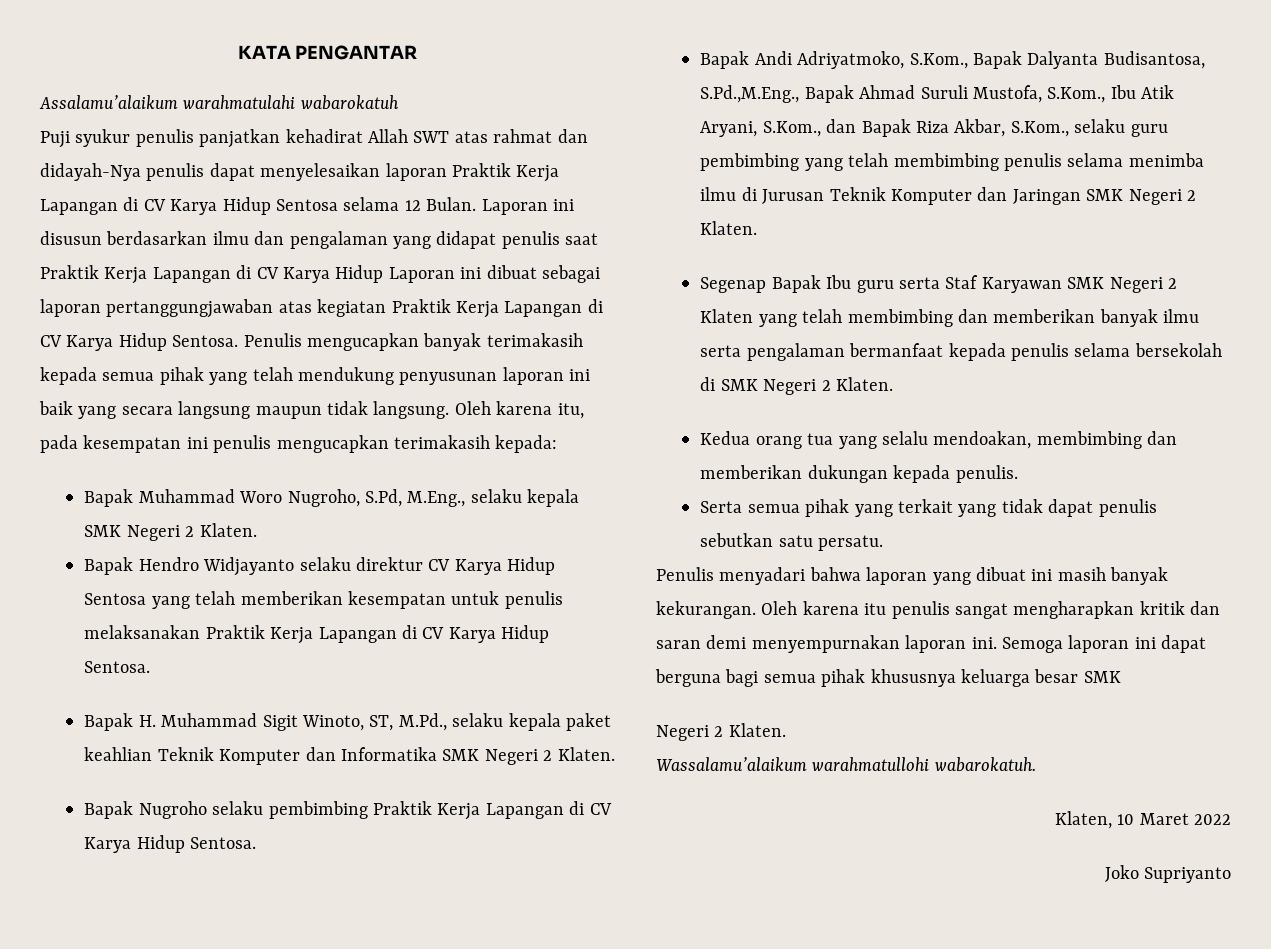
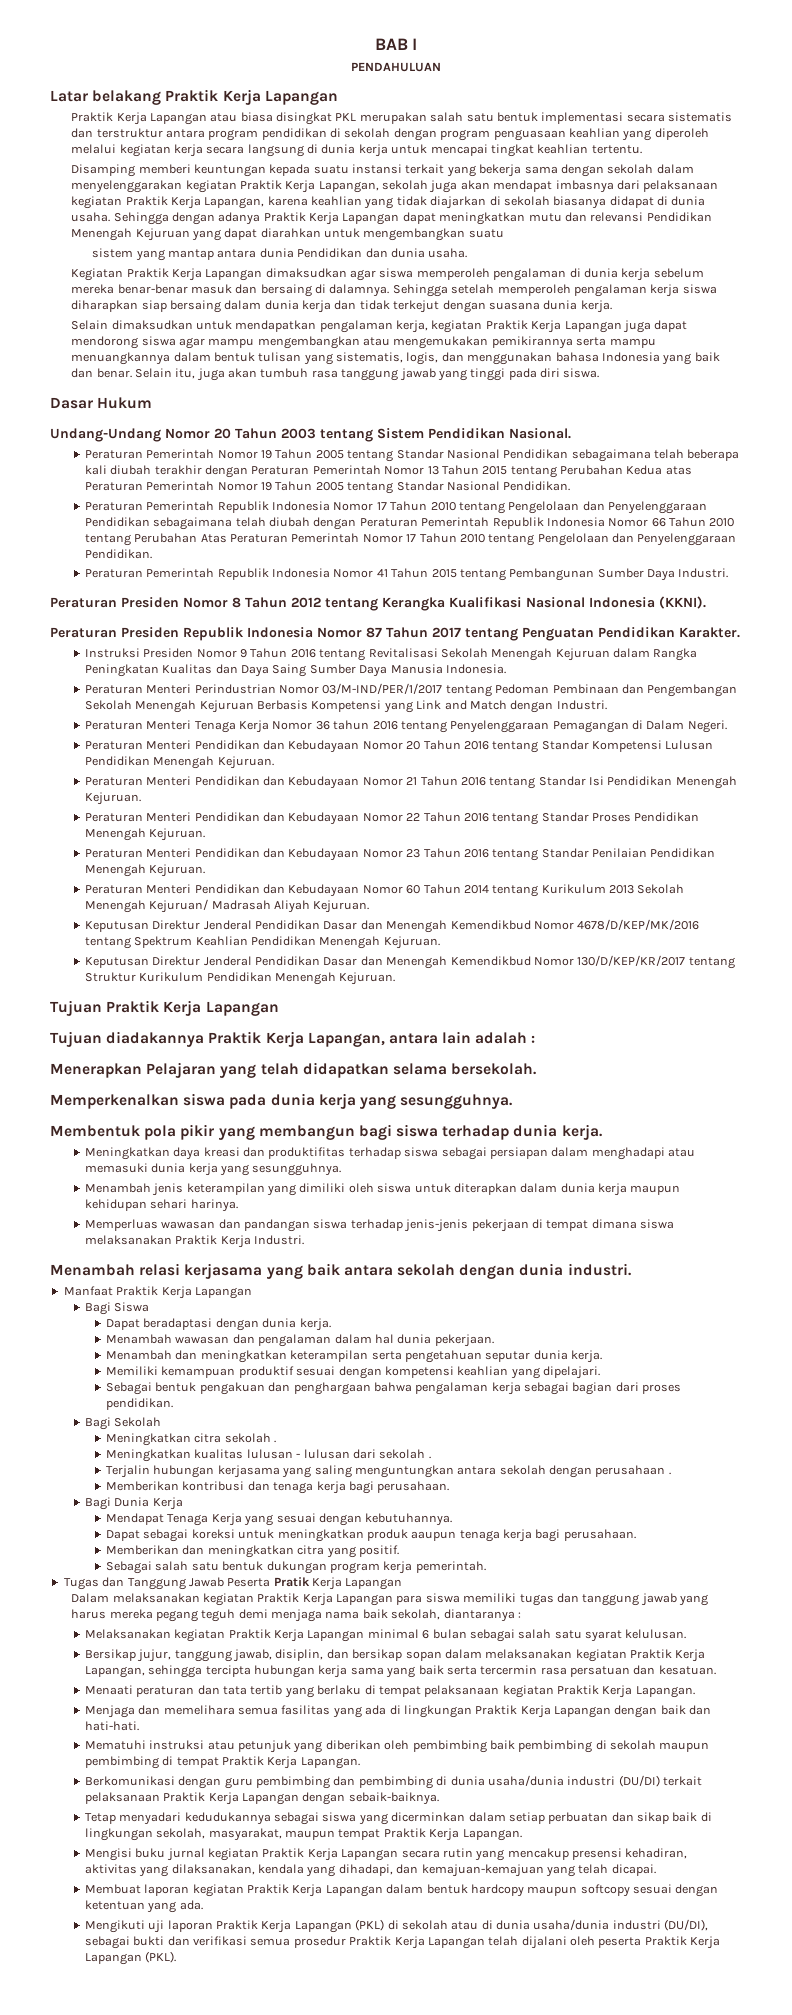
[237,45,418,60] [39,95,399,110] [40,129,588,148] [40,163,560,182] [40,197,574,215] [40,231,599,249] [40,265,600,284] [40,299,603,318] [40,333,583,351] [40,367,591,385] [39,401,584,419] [40,435,558,453] [84,489,580,507] [84,523,257,541] [84,557,556,576] [84,591,563,609] [84,625,550,644] [84,661,151,673] [84,713,612,731] [84,747,615,765] [84,801,612,820] [84,835,257,853] [700,51,1205,69] [700,85,1175,103] [700,119,1168,137] [700,153,1204,171] [700,187,1197,205] [700,221,758,235] [700,275,1178,293] [700,309,1200,327] [700,343,1222,361] [700,377,894,395] [700,431,1178,449] [700,465,1018,483] [700,499,1157,517] [700,533,884,551] [656,567,1169,585] [656,601,1221,619] [656,635,1207,653] [655,669,1121,687] [656,723,786,741] [656,757,1036,772] [1054,811,1231,829] [1104,865,1231,883] KATA PENGANTAR // Assalamu’alaikum warahmatulahi wabarokatuh // Puji syukur penulis panjatkan kehadirat Allah SWT atas rahmat dan didayah-Nya penulis dapat menyelesaikan laporan Praktik Kerja Lapangan di CV Karya Hidup Sentosa selama 12 Bulan. Laporan ini disusun berdasarkan ilmu dan pengalaman yang didapat penulis saat Praktik Kerja Lapangan di CV Karya Hidup Laporan ini dibuat sebagai laporan pertanggungjawaban atas kegiatan Praktik Kerja Lapangan di CV Karya Hidup Sentosa. Penulis mengucapkan banyak terimakasih kepada semua pihak yang telah mendukung penyusunan laporan ini baik yang secara langsung maupun tidak langsung. Oleh karena itu, pada kesempatan ini penulis mengucapkan terimakasih kepada: // Bapak Muhammad Woro Nugroho, S.Pd, M.Eng., selaku kepala SMK Negeri 2 Klaten. // Bapak Hendro Widjayanto selaku direktur CV Karya Hidup Sentosa yang telah memberikan kesempatan untuk penulis melaksanakan Praktik Kerja Lapangan di CV Karya Hidup Sentosa. // Bapak H. Muhammad Sigit Winoto, ST, M.Pd., selaku kepala paket keahlian Teknik Komputer dan Informatika SMK Negeri 2 Klaten. // Bapak Nugroho selaku pembimbing Praktik Kerja Lapangan di CV Karya Hidup Sentosa. // Bapak Andi Adriyatmoko, S.Kom., Bapak Dalyanta Budisantosa, S.Pd.,M.Eng., Bapak Ahmad Suruli Mustofa, S.Kom., Ibu Atik Aryani, S.Kom., dan Bapak Riza Akbar, S.Kom., selaku guru pembimbing yang telah membimbing penulis selama menimba ilmu di Jurusan Teknik Komputer dan Jaringan SMK Negeri 2 Klaten. // Segenap Bapak Ibu guru serta Staf Karyawan SMK Negeri 2 Klaten yang telah membimbing dan memberikan banyak ilmu serta pengalaman bermanfaat kepada penulis selama bersekolah di SMK Negeri 2 Klaten. // Kedua orang tua yang selalu mendoakan, membimbing dan memberikan dukungan kepada penulis. // Serta semua pihak yang terkait yang tidak dapat penulis sebutkan satu persatu. // Penulis menyadari bahwa laporan yang dibuat ini masih banyak kekurangan. Oleh karena itu penulis sangat mengharapkan kritik dan saran demi menyempurnakan laporan ini. Semoga laporan ini dapat berguna bagi semua pihak khususnya keluarga besar SMK // Negeri 2 Klaten. // Wassalamu’alaikum warahmatullohi wabarokatuh. // Klaten, 10 Maret 2022 // Joko Supriyanto -> [374,38,418,50] [351,62,441,72] [50,89,338,105] [71,112,733,125] [71,128,709,141] [71,144,642,157] [71,164,694,177] [71,180,719,193] [71,196,706,209] [71,212,712,225] [71,228,504,241] [92,248,468,261] [71,268,704,281] [71,284,717,297] [71,300,612,313] [71,320,688,333] [71,336,656,349] [71,352,720,365] [71,368,600,381] [50,397,153,409] [50,428,571,442] [84,449,740,462] [84,465,692,478] [84,481,571,494] [84,501,708,514] [84,517,735,530] [84,533,737,546] [84,549,152,559] [84,568,729,581] [50,596,706,611] [50,627,740,641] [84,648,698,661] [84,664,506,677] [84,683,738,697] [84,700,607,713] [84,720,727,733] [84,740,714,753] [84,756,274,769] [84,776,737,789] [84,792,141,805] [84,812,700,825] [84,828,206,841] [84,848,716,861] [84,864,206,877] [84,884,685,897] [84,899,370,913] [84,919,700,933] [84,936,440,949] [84,955,735,969] [84,972,396,985] [50,1000,279,1016] [50,1031,536,1047] [50,1062,537,1078] [50,1093,513,1109] [50,1124,602,1140] [84,1147,696,1160] [84,1163,342,1176] [84,1183,681,1196] [84,1199,238,1212] [84,1219,675,1232] [84,1235,305,1248] [50,1263,631,1279] [63,1286,252,1299] [84,1302,150,1315] [106,1318,331,1331] [106,1334,494,1347] [106,1350,603,1363] [106,1366,601,1379] [106,1382,682,1395] [106,1398,174,1410] [84,1417,162,1430] [106,1433,277,1446] [106,1449,431,1462] [106,1465,671,1478] [106,1481,450,1494] [84,1497,183,1510] [106,1513,453,1526] [106,1529,636,1542] [106,1545,399,1558] [106,1561,486,1574] [63,1577,403,1590] [71,1593,709,1606] [71,1609,521,1622] [84,1629,687,1642] [84,1649,706,1662] [84,1665,716,1678] [84,1685,695,1698] [84,1705,712,1718] [84,1721,139,1731] [84,1740,710,1753] [84,1756,360,1769] [84,1775,703,1789] [84,1792,439,1805] [84,1812,712,1825] [84,1828,522,1841] [84,1848,688,1861] [84,1864,656,1877] [84,1884,719,1897] [84,1900,203,1913] [84,1919,709,1933] [84,1936,721,1949] [84,1951,177,1965] BAB I // PENDAHULUAN // Latar belakang Praktik Kerja Lapangan // Praktik Kerja Lapangan atau biasa disingkat PKL merupakan salah satu bentuk implementasi secara sistematis dan terstruktur antara program pendidikan di sekolah dengan program penguasaan keahlian yang diperoleh melalui kegiatan kerja secara langsung di dunia kerja untuk mencapai tingkat keahlian tertentu. // Disamping memberi keuntungan kepada suatu instansi terkait yang bekerja sama dengan sekolah dalam menyelenggarakan kegiatan Praktik Kerja Lapangan, sekolah juga akan mendapat imbasnya dari pelaksanaan kegiatan Praktik Kerja Lapangan, karena keahlian yang tidak diajarkan di sekolah biasanya didapat di dunia usaha. Sehingga dengan adanya Praktik Kerja Lapangan dapat meningkatkan mutu dan relevansi Pendidikan Menengah Kejuruan yang dapat diarahkan untuk mengembangkan suatu // sistem yang mantap antara dunia Pendidikan dan dunia usaha. // Kegiatan Praktik Kerja Lapangan dimaksudkan agar siswa memperoleh pengalaman di dunia kerja sebelum mereka benar-benar masuk dan bersaing di dalamnya. Sehingga setelah memperoleh pengalaman kerja siswa diharapkan siap bersaing dalam dunia kerja dan tidak terkejut dengan suasana dunia kerja. // Selain dimaksudkan untuk mendapatkan pengalaman kerja, kegiatan Praktik Kerja Lapangan juga dapat mendorong siswa agar mampu mengembangkan atau mengemukakan pemikirannya serta mampu menuangkannya dalam bentuk tulisan yang sistematis, logis, dan menggunakan bahasa Indonesia yang baik dan benar. Selain itu, juga akan tumbuh rasa tanggung jawab yang tinggi pada diri siswa. // Dasar Hukum // Undang-Undang Nomor 20 Tahun 2003 tentang Sistem Pendidikan Nasional. // Peraturan Pemerintah Nomor 19 Tahun 2005 tentang Standar Nasional Pendidikan sebagaimana telah beberapa kali diubah terakhir dengan Peraturan Pemerintah Nomor 13 Tahun 2015 tentang Perubahan Kedua atas Peraturan Pemerintah Nomor 19 Tahun 2005 tentang Standar Nasional Pendidikan. // Peraturan Pemerintah Republik Indonesia Nomor 17 Tahun 2010 tentang Pengelolaan dan Penyelenggaraan Pendidikan sebagaimana telah diubah dengan Peraturan Pemerintah Republik Indonesia Nomor 66 Tahun 2010 tentang Perubahan Atas Peraturan Pemerintah Nomor 17 Tahun 2010 tentang Pengelolaan dan Penyelenggaraan Pendidikan. // Peraturan Pemerintah Republik Indonesia Nomor 41 Tahun 2015 tentang Pembangunan Sumber Daya Industri. // Peraturan Presiden Nomor 8 Tahun 2012 tentang Kerangka Kualifikasi Nasional Indonesia (KKNI). // Peraturan Presiden Republik Indonesia Nomor 87 Tahun 2017 tentang Penguatan Pendidikan Karakter. // Instruksi Presiden Nomor 9 Tahun 2016 tentang Revitalisasi Sekolah Menengah Kejuruan dalam Rangka Peningkatan Kualitas dan Daya Saing Sumber Daya Manusia Indonesia. // Peraturan Menteri Perindustrian Nomor 03/M-IND/PER/1/2017 tentang Pedoman Pembinaan dan Pengembangan Sekolah Menengah Kejuruan Berbasis Kompetensi yang Link and Match dengan Industri. // Peraturan Menteri Tenaga Kerja Nomor 36 tahun 2016 tentang Penyelenggaraan Pemagangan di Dalam Negeri. // Peraturan Menteri Pendidikan dan Kebudayaan Nomor 20 Tahun 2016 tentang Standar Kompetensi Lulusan Pendidikan Menengah Kejuruan. // Peraturan Menteri Pendidikan dan Kebudayaan Nomor 21 Tahun 2016 tentang Standar Isi Pendidikan Menengah Kejuruan. // Peraturan Menteri Pendidikan dan Kebudayaan Nomor 22 Tahun 2016 tentang Standar Proses Pendidikan Menengah Kejuruan. // Peraturan Menteri Pendidikan dan Kebudayaan Nomor 23 Tahun 2016 tentang Standar Penilaian Pendidikan Menengah Kejuruan. // Peraturan Menteri Pendidikan dan Kebudayaan Nomor 60 Tahun 2014 tentang Kurikulum 2013 Sekolah Menengah Kejuruan/ Madrasah Aliyah Kejuruan. // Keputusan Direktur Jenderal Pendidikan Dasar dan Menengah Kemendikbud Nomor 4678/D/KEP/MK/2016 tentang Spektrum Keahlian Pendidikan Menengah Kejuruan. // Keputusan Direktur Jenderal Pendidikan Dasar dan Menengah Kemendikbud Nomor 130/D/KEP/KR/2017 tentang Struktur Kurikulum Pendidikan Menengah Kejuruan. // Tujuan Praktik Kerja Lapangan // Tujuan diadakannya Praktik Kerja Lapangan, antara lain adalah : // Menerapkan Pelajaran yang telah didapatkan selama bersekolah. // Memperkenalkan siswa pada dunia kerja yang sesungguhnya. // Membentuk pola pikir yang membangun bagi siswa terhadap dunia kerja. // Meningkatkan daya kreasi dan produktifitas terhadap siswa sebagai persiapan dalam menghadapi atau memasuki dunia kerja yang sesungguhnya. // Menambah jenis keterampilan yang dimiliki oleh siswa untuk diterapkan dalam dunia kerja maupun kehidupan sehari harinya. // Memperluas wawasan dan pandangan siswa terhadap jenis-jenis pekerjaan di tempat dimana siswa melaksanakan Praktik Kerja Industri. // Menambah relasi kerjasama yang baik antara sekolah dengan dunia industri. // Manfaat Praktik Kerja Lapangan // Bagi Siswa // Dapat beradaptasi dengan dunia kerja. // Menambah wawasan dan pengalaman dalam hal dunia pekerjaan. // Menambah dan meningkatkan keterampilan serta pengetahuan seputar dunia kerja. // Memiliki kemampuan produktif sesuai dengan kompetensi keahlian yang dipelajari. // Sebagai bentuk pengakuan dan penghargaan bahwa pengalaman kerja sebagai bagian dari proses pendidikan. // Bagi Sekolah // Meningkatkan citra sekolah . // Meningkatkan kualitas lulusan - lulusan dari sekolah . // Terjalin hubungan kerjasama yang saling menguntungkan antara sekolah dengan perusahaan . // Memberikan kontribusi dan tenaga kerja bagi perusahaan. // Bagi Dunia Kerja // Mendapat Tenaga Kerja yang sesuai dengan kebutuhannya. // Dapat sebagai koreksi untuk meningkatkan produk aaupun tenaga kerja bagi perusahaan. // Memberikan dan meningkatkan citra yang positif. // Sebagai salah satu bentuk dukungan program kerja pemerintah. // Tugas dan Tanggung Jawab Peserta Pratik Kerja Lapangan // Dalam melaksanakan kegiatan Praktik Kerja Lapangan para siswa memiliki tugas dan tanggung jawab yang harus mereka pegang teguh demi menjaga nama baik sekolah, diantaranya : // Melaksanakan kegiatan Praktik Kerja Lapangan minimal 6 bulan sebagai salah satu syarat kelulusan. // Bersikap jujur, tanggung jawab, disiplin, dan bersikap sopan dalam melaksanakan kegiatan Praktik Kerja Lapangan, sehingga tercipta hubungan kerja sama yang baik serta tercermin rasa persatuan dan kesatuan. // Menaati peraturan dan tata tertib yang berlaku di tempat pelaksanaan kegiatan Praktik Kerja Lapangan. // Menjaga dan memelihara semua fasilitas yang ada di lingkungan Praktik Kerja Lapangan dengan baik dan hati-hati. // Mematuhi instruksi atau petunjuk yang diberikan oleh pembimbing baik pembimbing di sekolah maupun pembimbing di tempat Praktik Kerja Lapangan. // Berkomunikasi dengan guru pembimbing dan pembimbing di dunia usaha/dunia industri (DU/DI) terkait pelaksanaan Praktik Kerja Lapangan dengan sebaik-baiknya. // Tetap menyadari kedudukannya sebagai siswa yang dicerminkan dalam setiap perbuatan dan sikap baik di lingkungan sekolah, masyarakat, maupun tempat Praktik Kerja Lapangan. // Mengisi buku jurnal kegiatan Praktik Kerja Lapangan secara rutin yang mencakup presensi kehadiran, aktivitas yang dilaksanakan, kendala yang dihadapi, dan kemajuan-kemajuan yang telah dicapai. // Membuat laporan kegiatan Praktik Kerja Lapangan dalam bentuk hardcopy maupun softcopy sesuai dengan ketentuan yang ada. // Mengikuti uji laporan Praktik Kerja Lapangan (PKL) di sekolah atau di dunia usaha/dunia industri (DU/DI), sebagai bukti dan verifikasi semua prosedur Praktik Kerja Lapangan telah dijalani oleh peserta Praktik Kerja Lapangan (PKL).

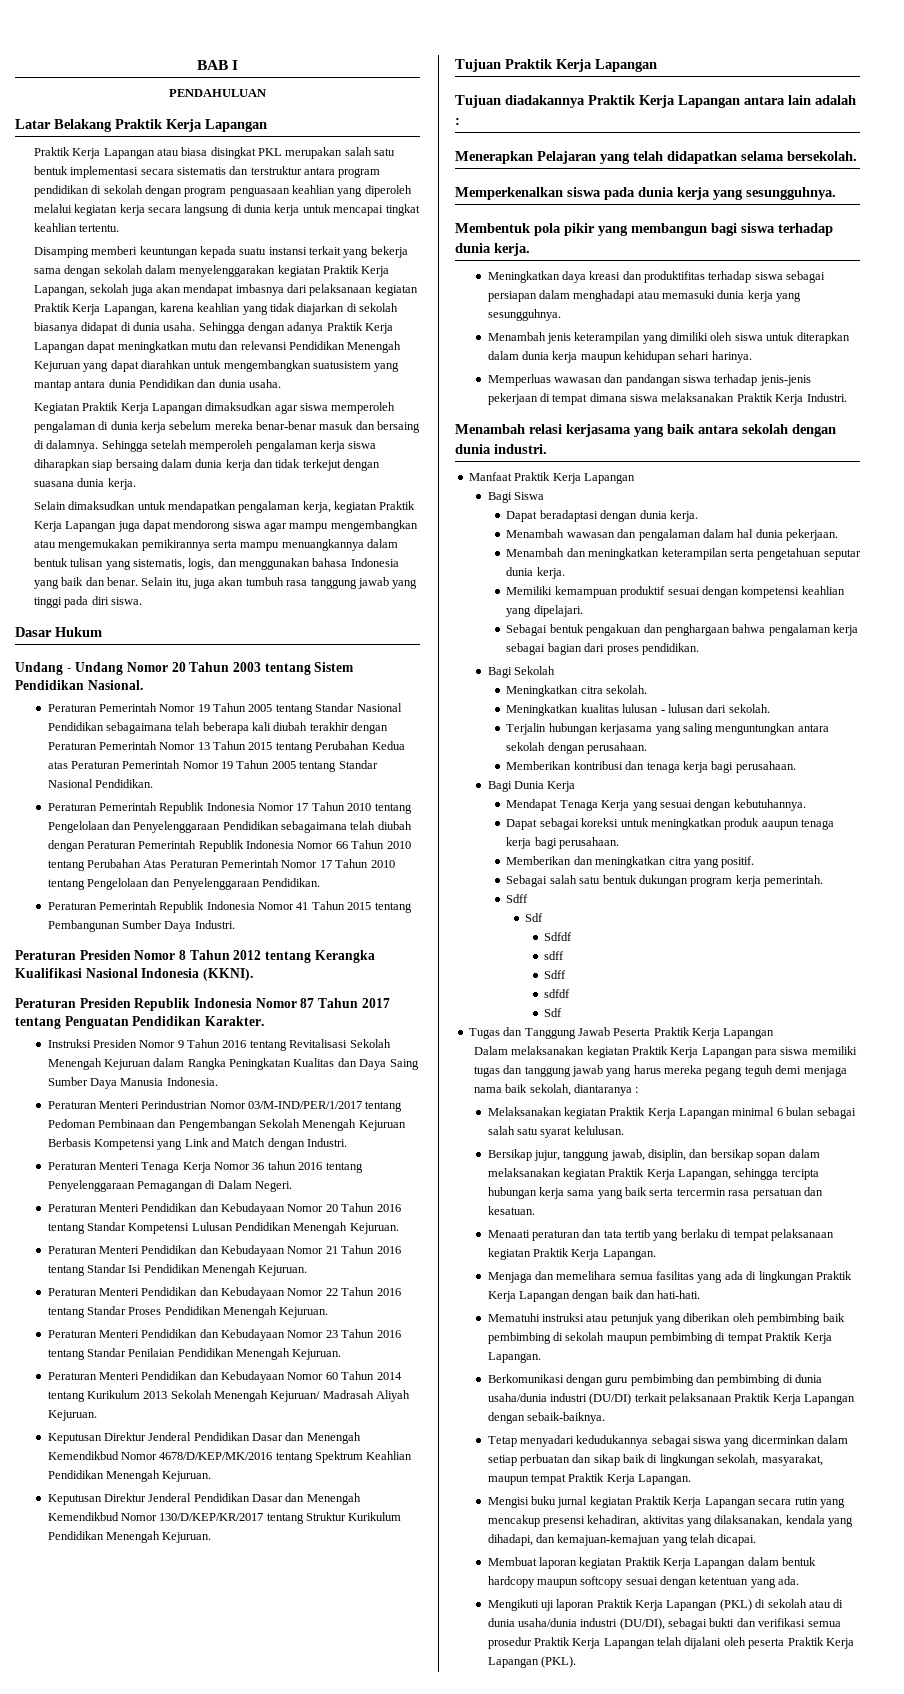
[92,90,162,105] belakang -> [54,119,112,132] Belakang
[468,229,504,238] [92,248,134,258] suatu // sistem -> [313,361,372,369] suatusistem
[50,428,161,442] Undang-Undang -> [15,662,124,675] Undang - Undang
[307,1032,385,1047] Lapangan, -> [678,95,740,108] Lapangan
[224,1433,277,1443] sekolah . -> [606,685,648,694] sekolah.
[379,1449,431,1459] sekolah . -> [728,704,770,713] sekolah.
[595,1465,671,1477] perusahaan . -> [587,742,648,754] perusahaan.
(486, 1567) none -> [506,894,529,903] [525,913,544,922] [544,932,573,941] [544,951,565,960] [544,970,567,979] [544,989,571,998] [544,1008,563,1017] // Sdff // Sdf // Sdfdf // sdff // Sdff // sdfdf // Sdf
[273,1577,310,1587] Pratik -> [653,1027,690,1036] Praktik

